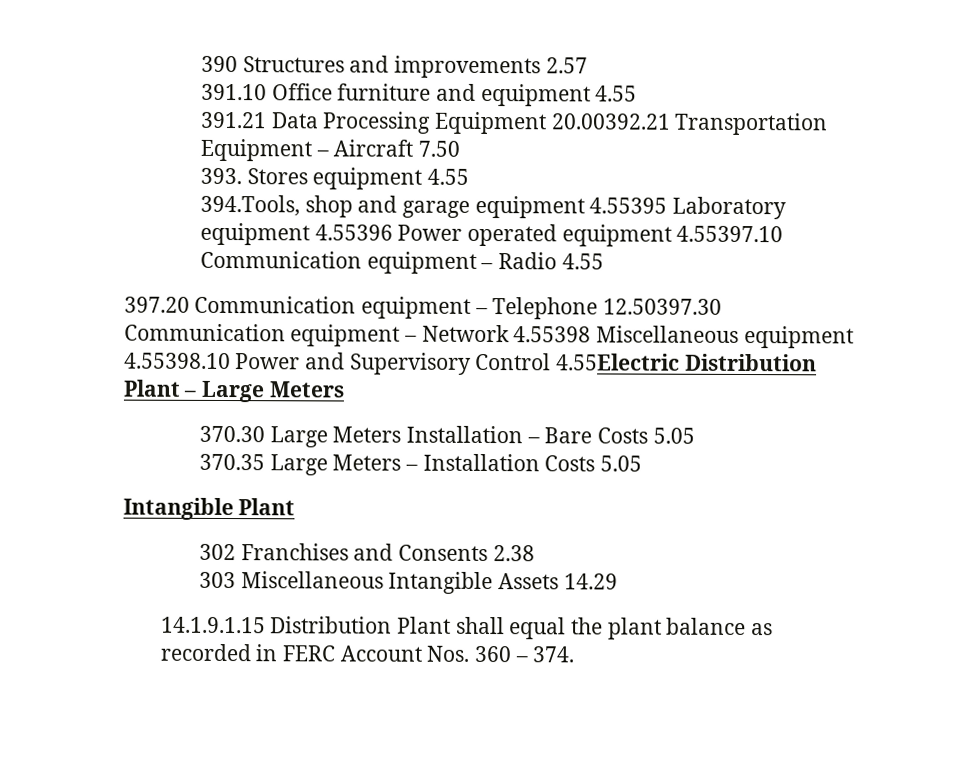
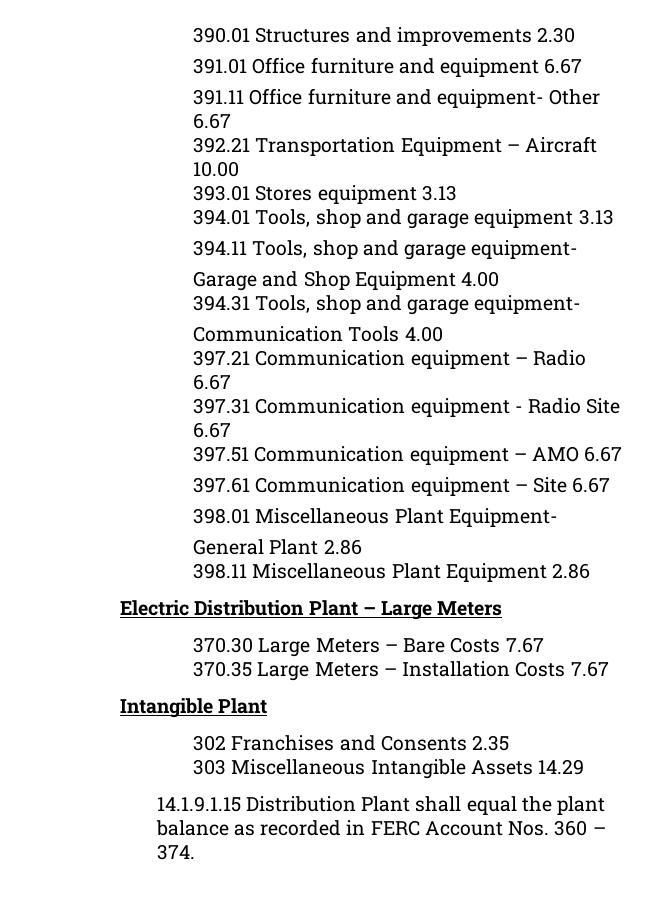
[201,55,239,73] 390 -> [193,27,251,43] 390.01
[545,57,588,74] [201,83,268,101] 2.57 // 391.10 -> [537,27,576,43] [193,58,248,74] 2.30 // 391.01
[595,85,638,102] [200,111,829,136] [200,138,461,162] [200,167,470,190] [200,194,787,220] [200,222,784,247] [200,250,604,274] [123,295,722,320] [123,323,854,349] [123,352,680,375] 4.55 // 391.21 Data Processing Equipment 20.00392.21 Transportation Equipment – Aircraft 7.50 // 393. Stores equipment 4.55 // 394.Tools, shop and garage equipment 4.55395 Laboratory equipment 4.55396 Power operated equipment 4.55397.10 Communication equipment – Radio 4.55 // 397.20 Communication equipment – Telephone 12.50397.30 Communication equipment – Network 4.55398 Miscellaneous equipment 4.55398.10 Power and Supervisory Control 4.55Electric -> [544,58,583,74] [193,88,601,108] [193,113,232,129] [193,136,598,156] [193,161,240,177] [193,185,457,204] [193,209,614,229] [193,240,579,260] [193,271,500,291] [193,295,582,315] [193,326,443,342] [193,350,587,369] [193,374,232,390] [193,398,621,417] [193,422,232,438] [193,446,623,465] [193,477,611,496] [193,508,558,527] [193,539,362,555] [193,563,591,582] [120,600,190,616] 6.67 // 391.11 Office furniture and equipment- Other 6.67 // 392.21 Transportation Equipment – Aircraft 10.00 // 393.01 Stores equipment 3.13 // 394.01 Tools, shop and garage equipment 3.13 // 394.11 Tools, shop and garage equipment- // Garage and Shop Equipment 4.00 // 394.31 Tools, shop and garage equipment- // Communication Tools 4.00 // 397.21 Communication equipment – Radio 6.67 // 397.31 Communication equipment - Radio Site 6.67 // 397.51 Communication equipment – AMO 6.67 // 397.61 Communication equipment – Site 6.67 // 398.01 Miscellaneous Plant Equipment- // General Plant 2.86 // 398.11 Miscellaneous Plant Equipment 2.86 // Electric
[406,425,524,444] Installation -> (380, 645) none
[652,427,695,444] 5.05 -> [505,637,544,653] 7.67
[600,455,643,472] 5.05 -> [570,661,609,677] 7.67
[492,545,535,562] 2.38 -> [472,735,510,751] 2.35

